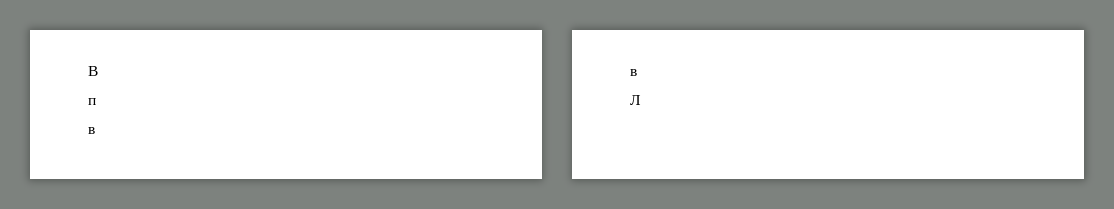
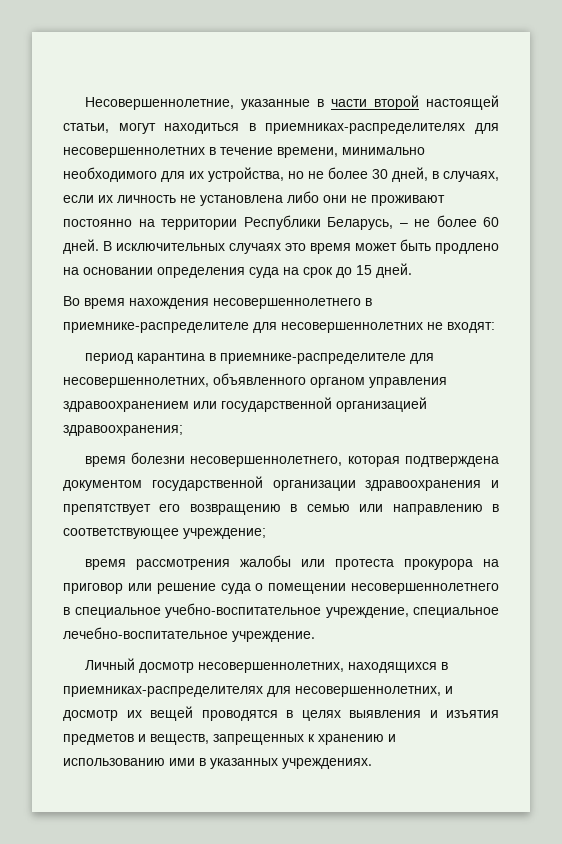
[88,66,98,76] [88,98,96,105] [88,127,95,134] [630,69,637,76] [630,95,641,105] В // п // в // в // Л -> [84,95,500,110] [63,123,499,134] [63,147,425,158] [63,167,499,182] [63,191,445,206] [63,215,499,230] [63,239,499,254] [63,263,412,278] [63,296,372,309] [63,322,495,333] [84,353,434,364] [63,373,447,388] [63,397,427,412] [63,425,183,436] [84,452,500,467] [63,476,499,491] [63,504,499,515] [63,528,266,539] [84,555,499,570] [63,583,499,594] [63,603,499,618] [63,627,315,642] [84,658,448,673] [63,686,453,697] [63,706,499,721] [63,734,396,745] [63,758,372,769] Несовершеннолетние, указанные в части второй настоящей статьи, могут находиться в приемниках-распределителях для несовершеннолетних в течение времени, минимально необходимого для их устройства, но не более 30 дней, в случаях, если их личность не установлена либо они не проживают постоянно на территории Республики Беларусь, – не более 60 дней. В исключительных случаях это время может быть продлено на основании определения суда на срок до 15 дней. // Во время нахождения несовершеннолетнего в приемнике-распределителе для несовершеннолетних не входят: // период карантина в приемнике-распределителе для несовершеннолетних, объявленного органом управления здравоохранением или государственной организацией здравоохранения; // время болезни несовершеннолетнего, которая подтверждена документом государственной организации здравоохранения и препятствует его возвращению в семью или направлению в соответствующее учреждение; // время рассмотрения жалобы или протеста прокурора на приговор или решение суда о помещении несовершеннолетнего в специальное учебно-воспитательное учреждение, специальное лечебно-воспитательное учреждение. // Личный досмотр несовершеннолетних, находящихся в приемниках-распределителях для несовершеннолетних, и досмотр их вещей проводятся в целях выявления и изъятия предметов и веществ, запрещенных к хранению и использованию ими в указанных учреждениях.

